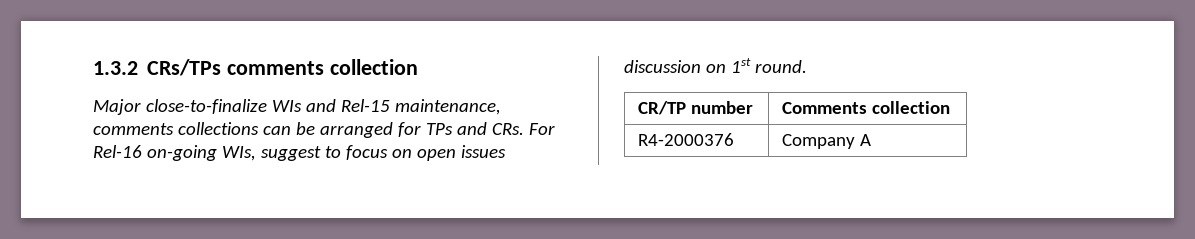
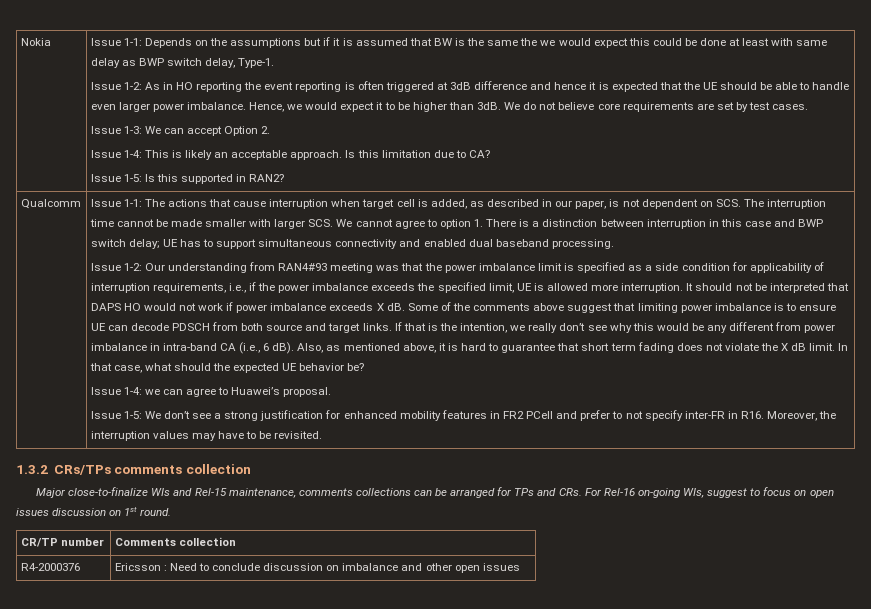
(93, 68) none -> [20,38,51,46] [90,37,828,48] [90,58,275,68] [90,81,850,92] [90,102,809,112] [90,126,271,136] [90,150,490,160] [90,174,285,184] [20,199,81,209] [90,199,827,209] [89,219,824,229] [90,239,614,249] [90,262,824,273] [90,282,849,293] [90,302,837,313] [90,322,836,333] [90,342,849,354] [89,363,365,373] [90,387,332,397] [90,410,837,421] [90,431,323,441] Nokia | Issue 1-1: Depends on the assumptions but if it is assumed that BW is the same the we would expect this could be done at least with same delay as BWP switch delay, Type-1. // Issue 1-2: As in HO reporting the event reporting is often triggered at 3dB difference and hence it is expected that the UE should be able to handle even larger power imbalance. Hence, we would expect it to be higher than 3dB. We do not believe core requirements are set by test cases. // Issue 1-3: We can accept Option 2. // Issue 1-4: This is likely an acceptable approach. Is this limitation due to CA? // Issue 1-5: Is this supported in RAN2? // Qualcomm | Issue 1-1: The actions that cause interruption when target cell is added, as described in our paper, is not dependent on SCS. The interruption time cannot be made smaller with larger SCS. We cannot agree to option 1. There is a distinction between interruption in this case and BWP switch delay; UE has to support simultaneous connectivity and enabled dual baseband processing. // Issue 1-2: Our understanding from RAN4#93 meeting was that the power imbalance limit is specified as a side condition for applicability of interruption requirements, i.e., if the power imbalance exceeds the specified limit, UE is allowed more interruption. It should not be interpreted that DAPS HO would not work if power imbalance exceeds X dB. Some of the comments above suggest that limiting power imbalance is to ensure UE can decode PDSCH from both source and target links. If that is the intention, we really don’t see why this would be any different from power imbalance in intra-band CA (i.e., 6 dB). Also, as mentioned above, it is hard to guarantee that short term fading does not violate the X dB limit. In that case, what should the expected UE behavior be? // Issue 1-4: we can agree to Huawei’s proposal. // Issue 1-5: We don’t see a strong justification for enhanced mobility features in FR2 PCell and prefer to not specify inter-FR in R16. Moreover, the interruption values may have to be revisited. //
[781,134,871,149] Company A -> [114,563,520,573] Ericsson : Need to conclude discussion on imbalance and other open issues

